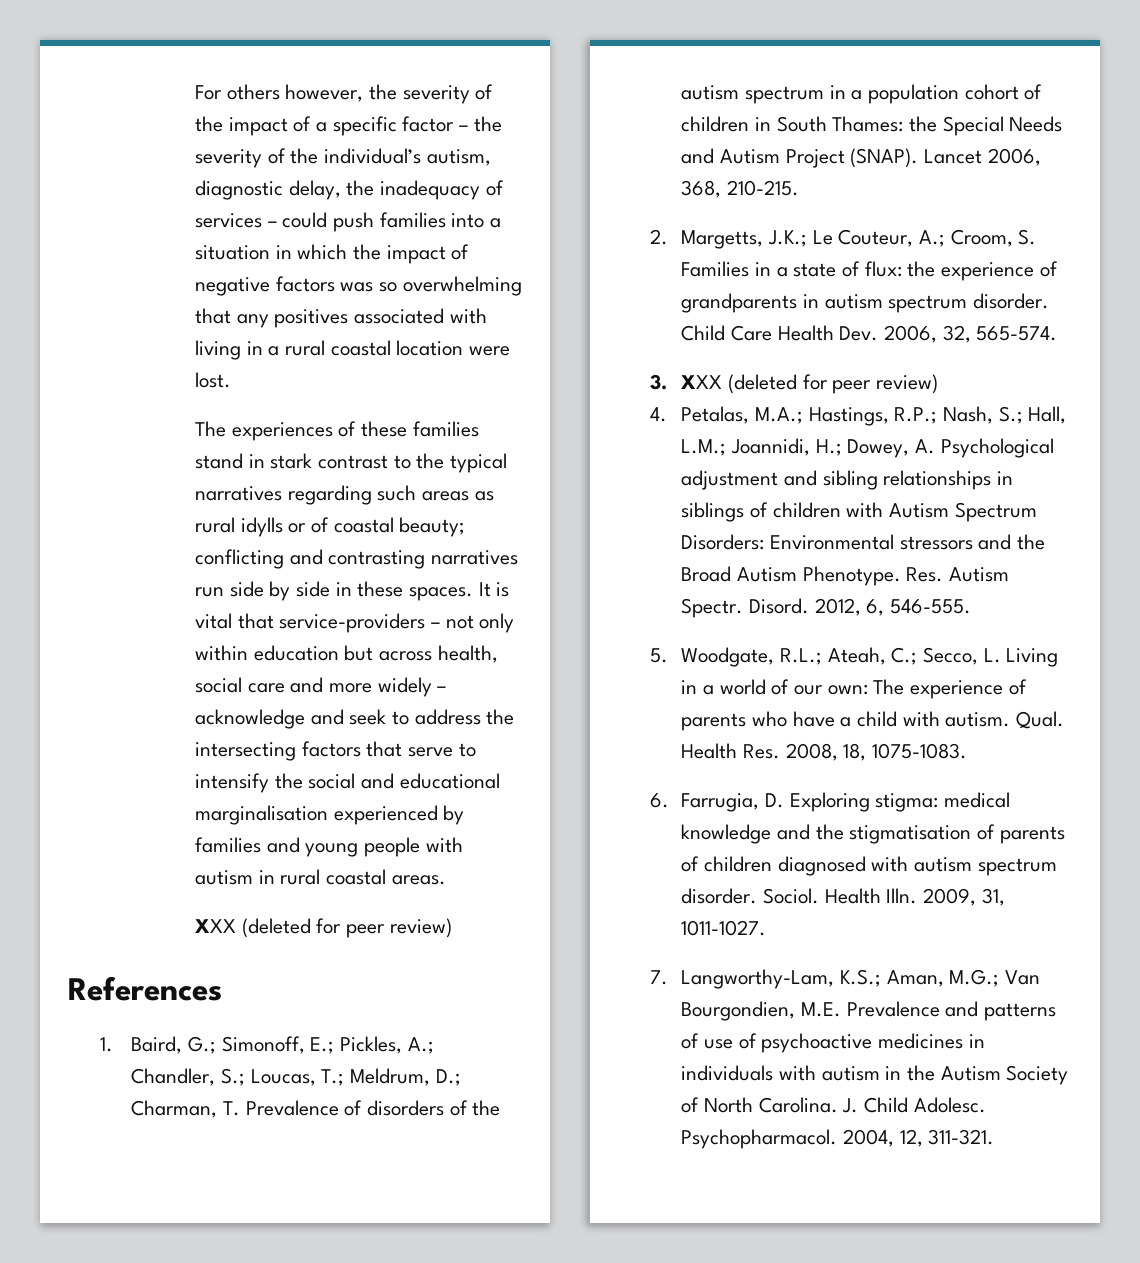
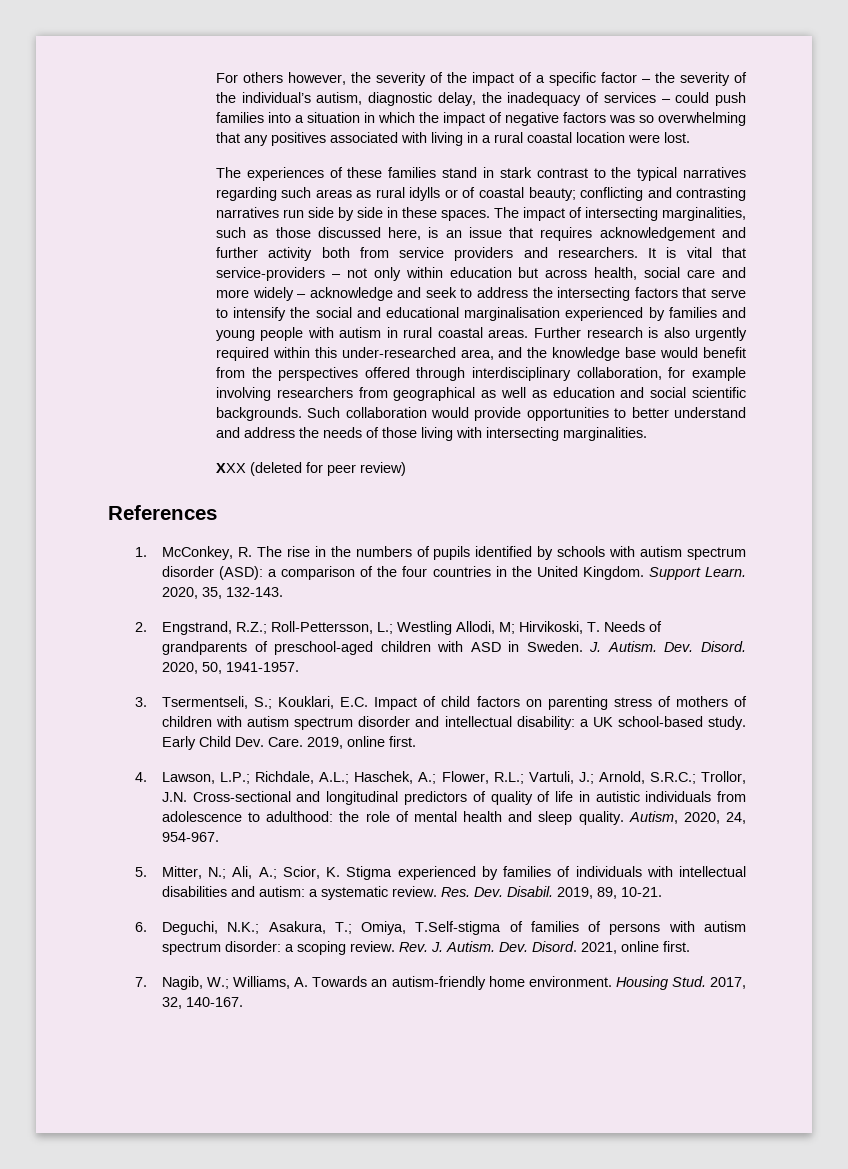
(473, 594) none -> [493,207,746,221] [215,227,747,241] [215,247,638,261] The impact of intersecting marginalities, such as those discussed here, is an issue that requires acknowledgement and further activity both from service providers and researchers.
(446, 880) none -> [533,327,748,341] [215,347,747,361] [215,367,747,381] [215,387,746,401] [215,407,747,421] [215,427,647,441] Further research is also urgently required within this under-researched area, and the knowledge base would benefit from the perspectives offered through interdisciplinary collaboration, for example involving researchers from geographical as well as education and social scientific backgrounds. Such collaboration would provide opportunities to better understand and address the needs of those living with intersecting marginalities.
[131,1036,434,1054] [131,1068,461,1086] [131,1100,501,1118] [681,84,1043,104] [681,116,1063,136] [681,148,1041,168] [681,180,800,198] [649,229,1037,249] [681,261,1058,281] [681,293,1050,313] [681,325,1058,343] [649,374,939,394] [649,406,1067,426] [681,438,1054,458] [681,470,1014,490] [681,502,1037,522] [681,534,1046,550] [681,566,1010,586] [681,598,972,618] [649,647,1059,667] [681,679,1027,699] [681,711,1065,731] [681,743,968,761] [649,792,1011,812] [681,824,1065,844] [681,856,1057,876] [681,888,1005,906] [681,920,767,936] [649,969,1041,989] [681,1001,1057,1021] [681,1033,985,1053] [681,1065,1069,1085] [681,1097,986,1113] [681,1129,995,1149] Baird, G.; Simonoff, E.; Pickles, A.; Chandler, S.; Loucas, T.; Meldrum, D.; Charman, T. Prevalence of disorders of the autism spectrum in a population cohort of children in South Thames: the Special Needs and Autism Project (SNAP). Lancet 2006, 368, 210-215. // 2. Margetts, J.K.; Le Couteur, A.; Croom, S. Families in a state of flux: the experience of grandparents in autism spectrum disorder. Child Care Health Dev. 2006, 32, 565-574. // 3. XXX (deleted for peer review) // 4. Petalas, M.A.; Hastings, R.P.; Nash, S.; Hall, L.M.; Joannidi, H.; Dowey, A. Psychological adjustment and sibling relationships in siblings of children with Autism Spectrum Disorders: Environmental stressors and the Broad Autism Phenotype. Res. Autism Spectr. Disord. 2012, 6, 546-555. // 5. Woodgate, R.L.; Ateah, C.; Secco, L. Living in a world of our own: The experience of parents who have a child with autism. Qual. Health Res. 2008, 18, 1075-1083. // 6. Farrugia, D. Exploring stigma: medical knowledge and the stigmatisation of parents of children diagnosed with autism spectrum disorder. Sociol. Health Illn. 2009, 31, 1011-1027. // 7. Langworthy-Lam, K.S.; Aman, M.G.; Van Bourgondien, M.E. Prevalence and patterns of use of psychoactive medicines in individuals with autism in the Autism Society of North Carolina. J. Child Adolesc. Psychopharmacol. 2004, 12, 311-321. -> [161,546,746,560] [161,566,746,580] [161,587,283,599] [134,621,662,635] [161,641,746,655] [161,662,299,674] [134,696,747,710] [161,716,746,730] [161,736,416,750] [134,771,746,784] [161,791,746,805] [161,811,747,825] [161,832,219,842] [134,866,746,880] [161,886,662,900] [134,921,746,935] [161,941,690,955] [134,976,746,990] [161,997,243,1009] McConkey, R. The rise in the numbers of pupils identified by schools with autism spectrum disorder (ASD): a comparison of the four countries in the United Kingdom. Support Learn. 2020, 35, 132-143. // 2. Engstrand, R.Z.; Roll-Pettersson, L.; Westling Allodi, M; Hirvikoski, T. Needs of grandparents of preschool-aged children with ASD in Sweden. J. Autism. Dev. Disord. 2020, 50, 1941-1957. // 3. Tsermentseli, S.; Kouklari, E.C. Impact of child factors on parenting stress of mothers of children with autism spectrum disorder and intellectual disability: a UK school-based study. Early Child Dev. Care. 2019, online first. // 4. Lawson, L.P.; Richdale, A.L.; Haschek, A.; Flower, R.L.; Vartuli, J.; Arnold, S.R.C.; Trollor, J.N. Cross-sectional and longitudinal predictors of quality of life in autistic individuals from adolescence to adulthood: the role of mental health and sleep quality. Autism, 2020, 24, 954-967. // 5. Mitter, N.; Ali, A.; Scior, K. Stigma experienced by families of individuals with intellectual disabilities and autism: a systematic review. Res. Dev. Disabil. 2019, 89, 10-21. // 6. Deguchi, N.K.; Asakura, T.; Omiya, T.Self-stigma of families of persons with autism spectrum disorder: a scoping review. Rev. J. Autism. Dev. Disord. 2021, online first. // 7. Nagib, W.; Williams, A. Towards an autism-friendly home environment. Housing Stud. 2017, 32, 140-167.

